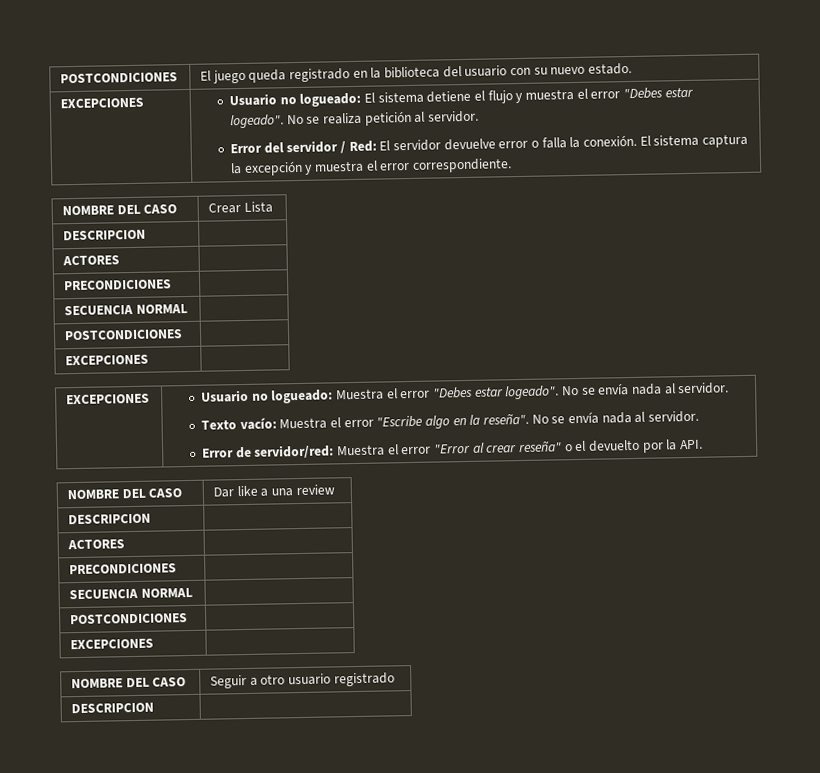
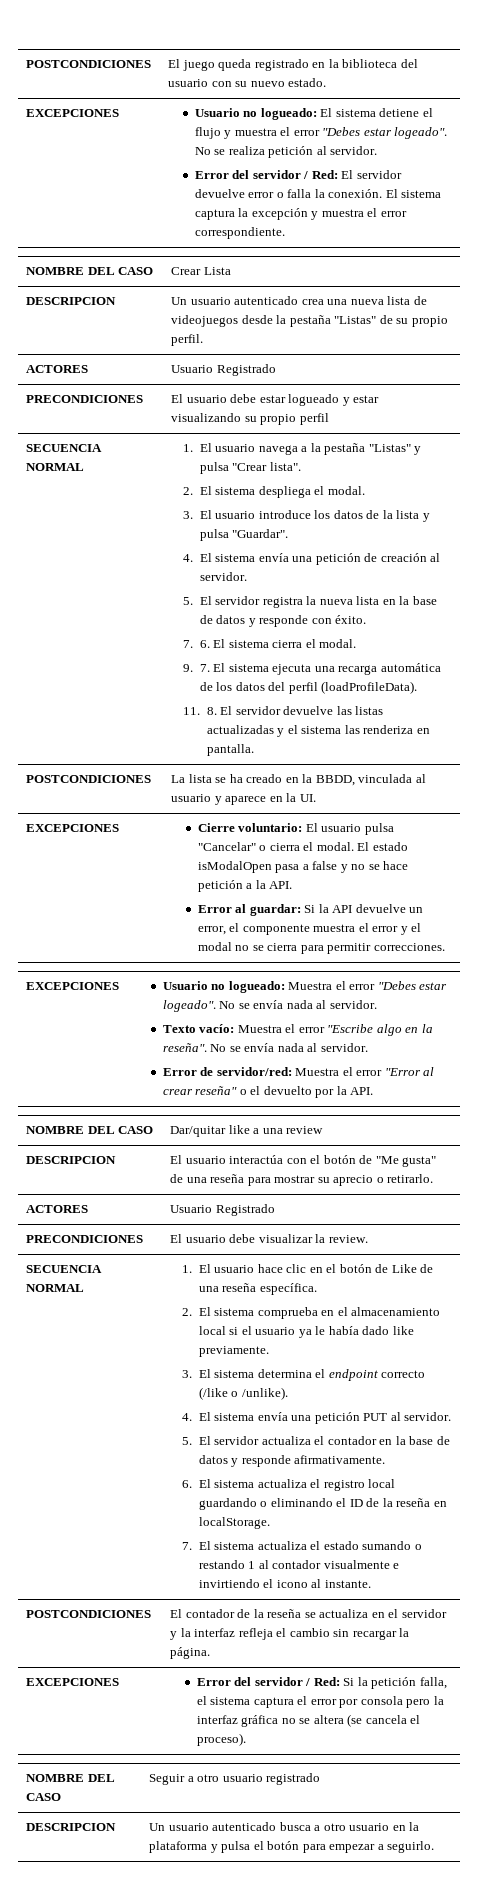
[62,255,121,266] [64,279,173,291] [64,303,188,316] [64,329,184,341] [65,354,150,366] // ACTORES | // PRECONDICIONES | // SECUENCIA NORMAL | // POSTCONDICIONES | // EXCEPCIONES | -> [171,296,427,305] [171,315,448,327] [171,334,204,346] [26,365,89,373] [171,364,276,376] [26,395,144,403] [171,394,380,406] [171,413,329,425] [26,444,103,452] [26,463,85,471] [183,443,422,455] [199,462,301,474] [183,486,365,498] [183,510,430,522] [199,529,289,541] [183,553,441,565] [199,572,247,581] [183,596,437,608] [199,615,367,627] [183,639,357,648] [183,663,441,675] [199,681,418,694] [183,706,384,715] [206,725,430,737] [206,744,254,756] [26,775,152,783] [171,774,426,786] [171,793,316,805] [26,824,120,832] [197,823,394,835] [197,842,408,851] [197,861,409,873] [197,880,293,892] [197,904,424,916] [197,923,422,935] [197,942,445,954] Un usuario autenticado crea una nueva lista de videojuegos desde la pestaña "Listas" de su propio perfil. // ACTORES | Usuario Registrado // PRECONDICIONES | El usuario debe estar logueado y estar visualizando su propio perfil // SECUENCIA NORMAL | 1. El usuario navega a la pestaña "Listas" y pulsa "Crear lista". // 2. El sistema despliega el modal. // 3. El usuario introduce los datos de la lista y pulsa "Guardar". // 4. El sistema envía una petición de creación al servidor. // 5. El servidor registra la nueva lista en la base de datos y responde con éxito. // 7. 6. El sistema cierra el modal. // 9. 7. El sistema ejecuta una recarga automática de los datos del perfil (loadProfileData). // 11. 8. El servidor devuelve las listas actualizadas y el sistema las renderiza en pantalla. // POSTCONDICIONES | La lista se ha creado en la BBDD, vinculada al usuario y aparece en la UI. // EXCEPCIONES | Cierre voluntario: El usuario pulsa "Cancelar" o cierra el modal. El estado isModalOpen pasa a false y no se hace petición a la API. // Error al guardar: Si la API devuelve un error, el componente muestra el error y el modal no se cierra para permitir correcciones.
[213,487,235,498] Dar -> [170,1126,227,1137] Dar/quitar
[67,539,126,550] [69,563,178,575] [69,587,193,600] [70,613,189,625] [70,638,155,650] // ACTORES | // PRECONDICIONES | // SECUENCIA NORMAL | // POSTCONDICIONES | // EXCEPCIONES | -> [170,1155,437,1167] [170,1174,434,1186] [26,1205,89,1213] [170,1204,275,1216] [26,1235,144,1243] [170,1234,368,1243] [26,1265,103,1273] [26,1284,85,1292] [182,1264,434,1273] [198,1283,317,1295] [182,1307,441,1319] [198,1326,414,1338] [198,1346,269,1357] [182,1369,426,1381] [198,1387,288,1400] [182,1412,452,1424] [182,1436,450,1445] [198,1455,386,1467] [182,1479,396,1491] [198,1498,447,1510] [198,1517,270,1529] [182,1541,422,1550] [198,1560,400,1569] [198,1579,371,1588] [26,1610,152,1618] [170,1609,447,1618] [170,1628,410,1640] [170,1647,211,1659] [26,1678,120,1686] [196,1677,447,1689] [196,1696,444,1708] [196,1714,421,1727] [196,1733,246,1746] El usuario interactúa con el botón de "Me gusta" de una reseña para mostrar su aprecio o retirarlo. // ACTORES | Usuario Registrado // PRECONDICIONES | El usuario debe visualizar la review. // SECUENCIA NORMAL | 1. El usuario hace clic en el botón de Like de una reseña específica. // 2. El sistema comprueba en el almacenamiento local si el usuario ya le había dado like previamente. // 3. El sistema determina el endpoint correcto (/like o /unlike). // 4. El sistema envía una petición PUT al servidor. // 5. El servidor actualiza el contador en la base de datos y responde afirmativamente. // 6. El sistema actualiza el registro local guardando o eliminando el ID de la reseña en localStorage. // 7. El sistema actualiza el estado sumando o restando 1 al contador visualmente e invirtiendo el icono al instante. // POSTCONDICIONES | El contador de la reseña se actualiza en el servidor y la interfaz refleja el cambio sin recargar la página. // EXCEPCIONES | Error del servidor / Red: Si la petición falla, el sistema captura el error por consola pero la interfaz gráfica no se altera (se cancela el proceso).
(155, 708) none -> [149,1822,420,1831] [149,1841,435,1853] Un usuario autenticado busca a otro usuario en la plataforma y pulsa el botón para empezar a seguirlo.

